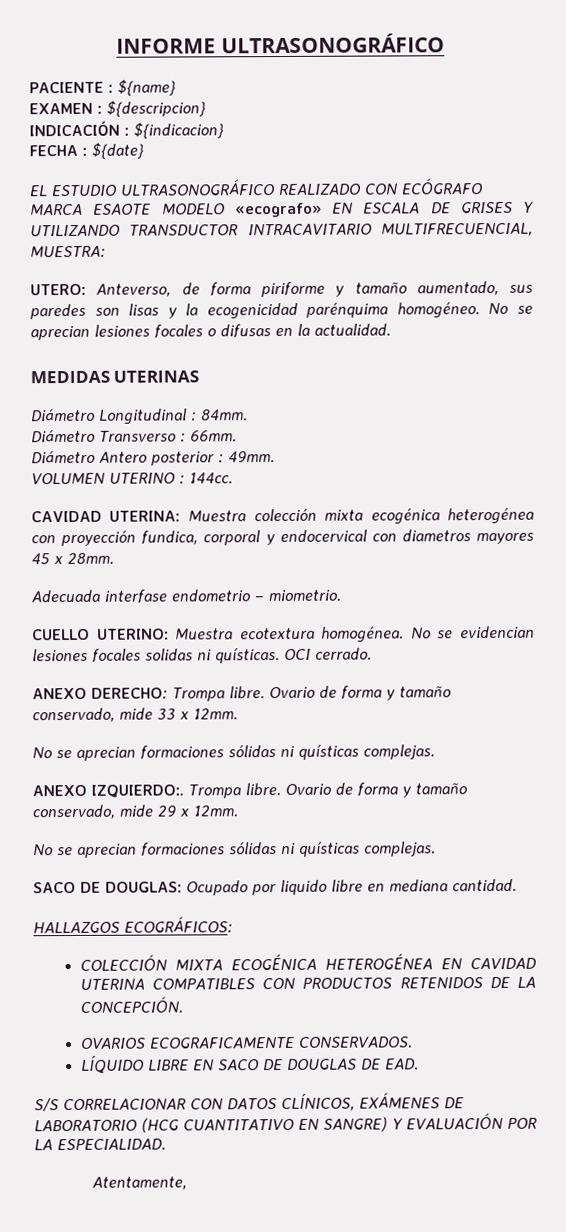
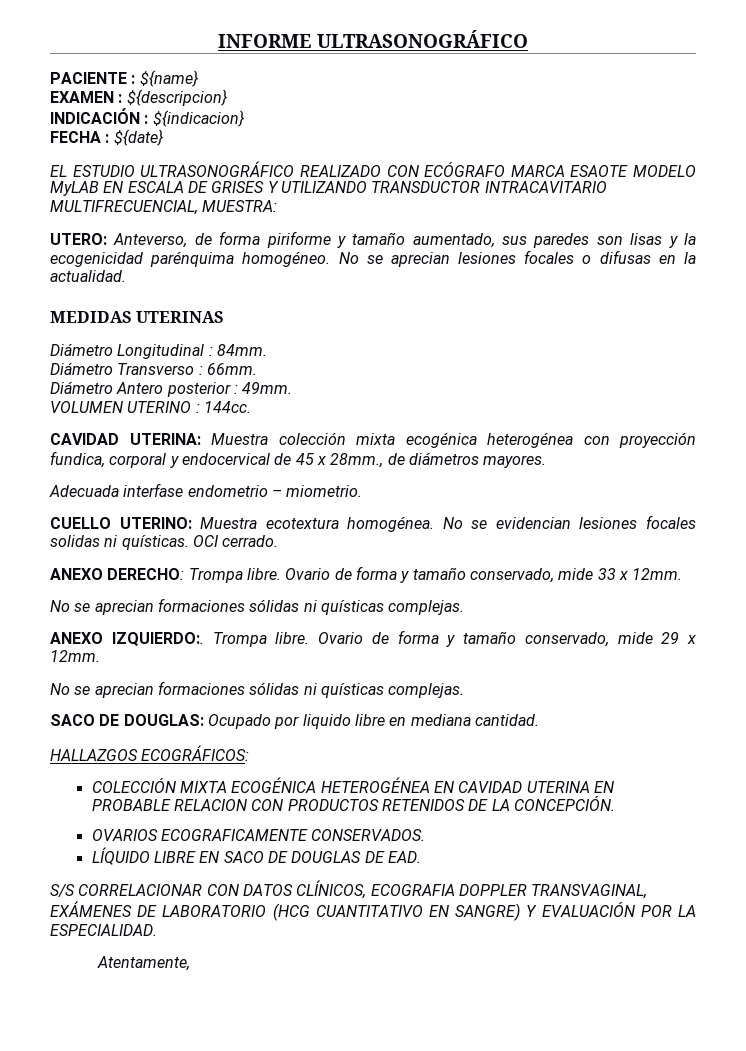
[234,202,322,218] «ecografo» -> [50,181,99,196] MyLAB
[371,529,534,545] [31,552,114,566] con diametros mayores 45 x 28mm. -> [274,452,547,468] de 45 x 28mm., de diámetros mayores.
[151,978,255,990] COMPATIBLES -> [593,781,614,793] [91,799,248,811] EN PROBABLE RELACION
(355, 1102) none -> [370,884,648,899] ECOGRAFIA DOPPLER TRANSVAGINAL,

